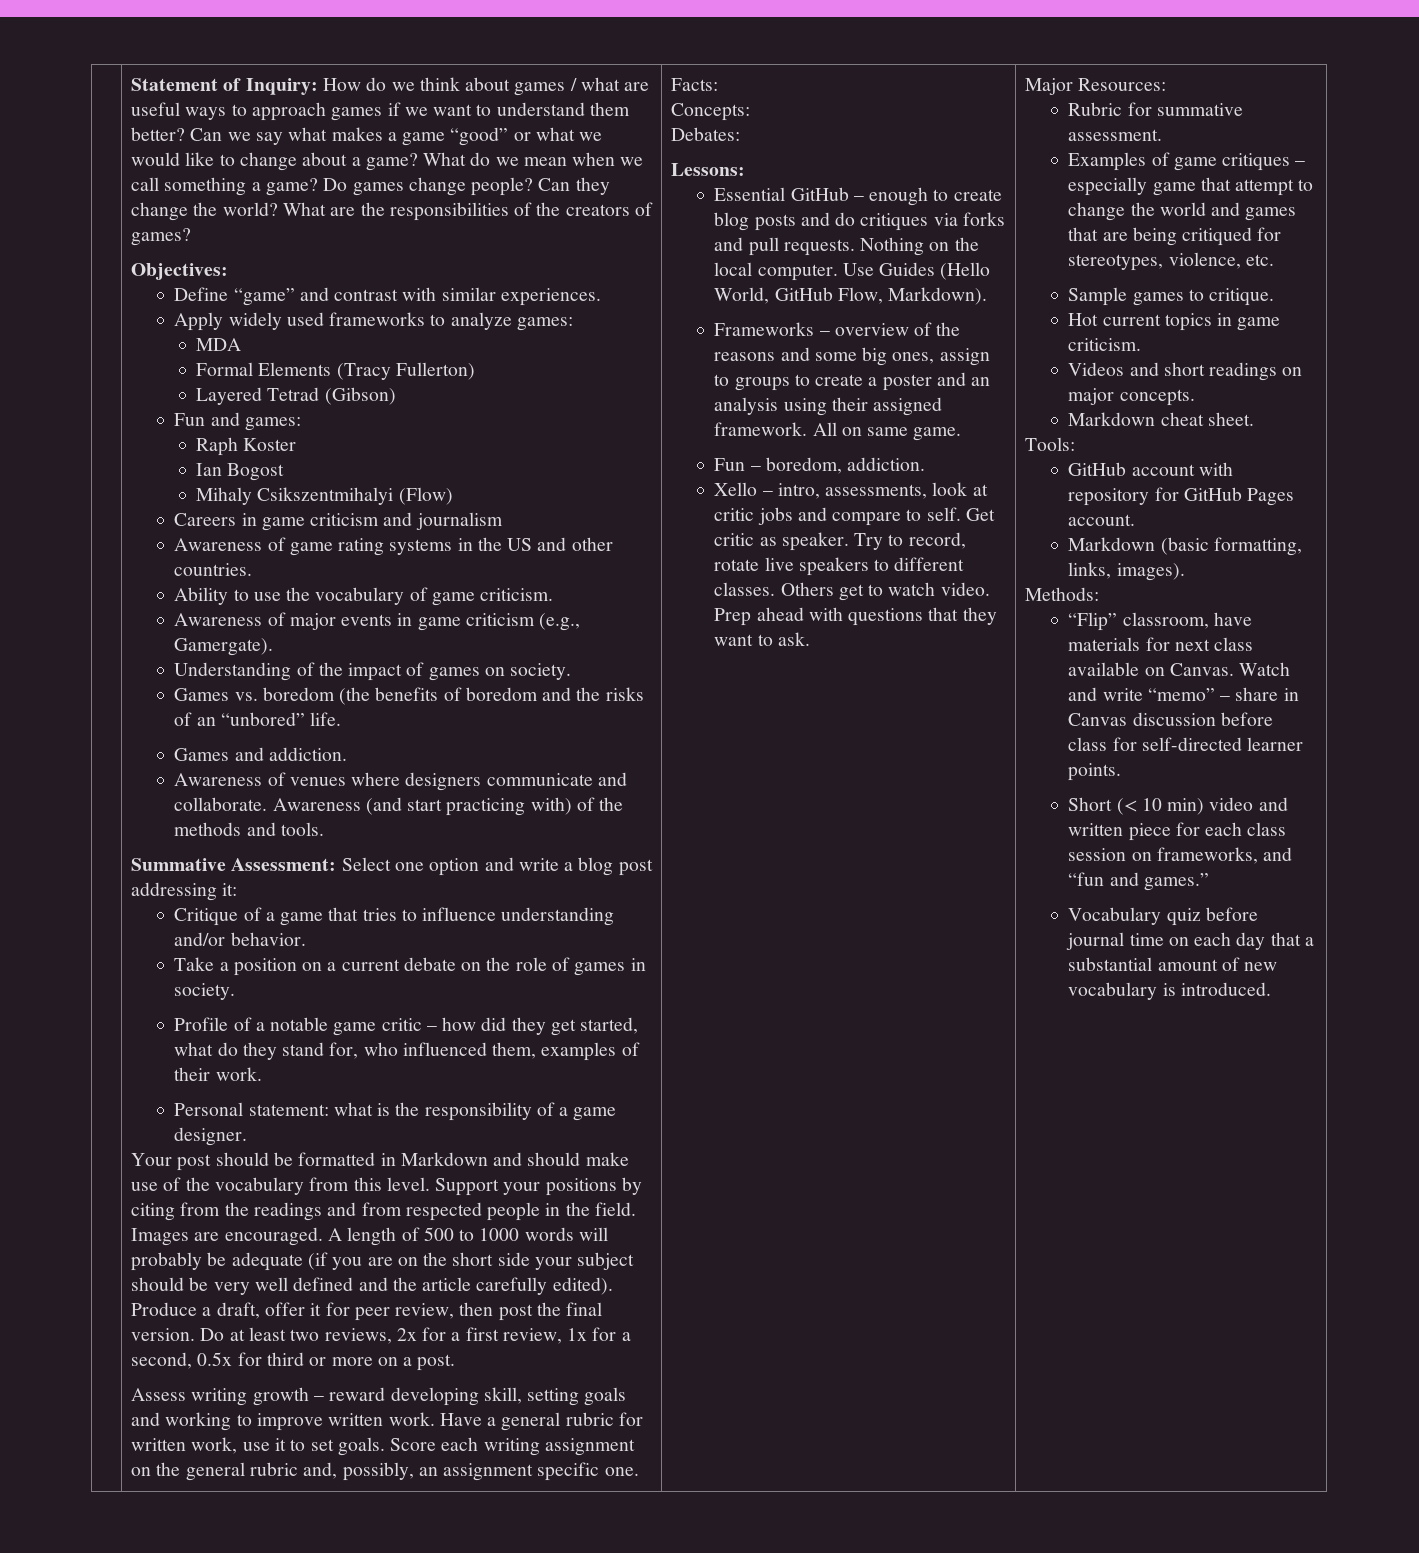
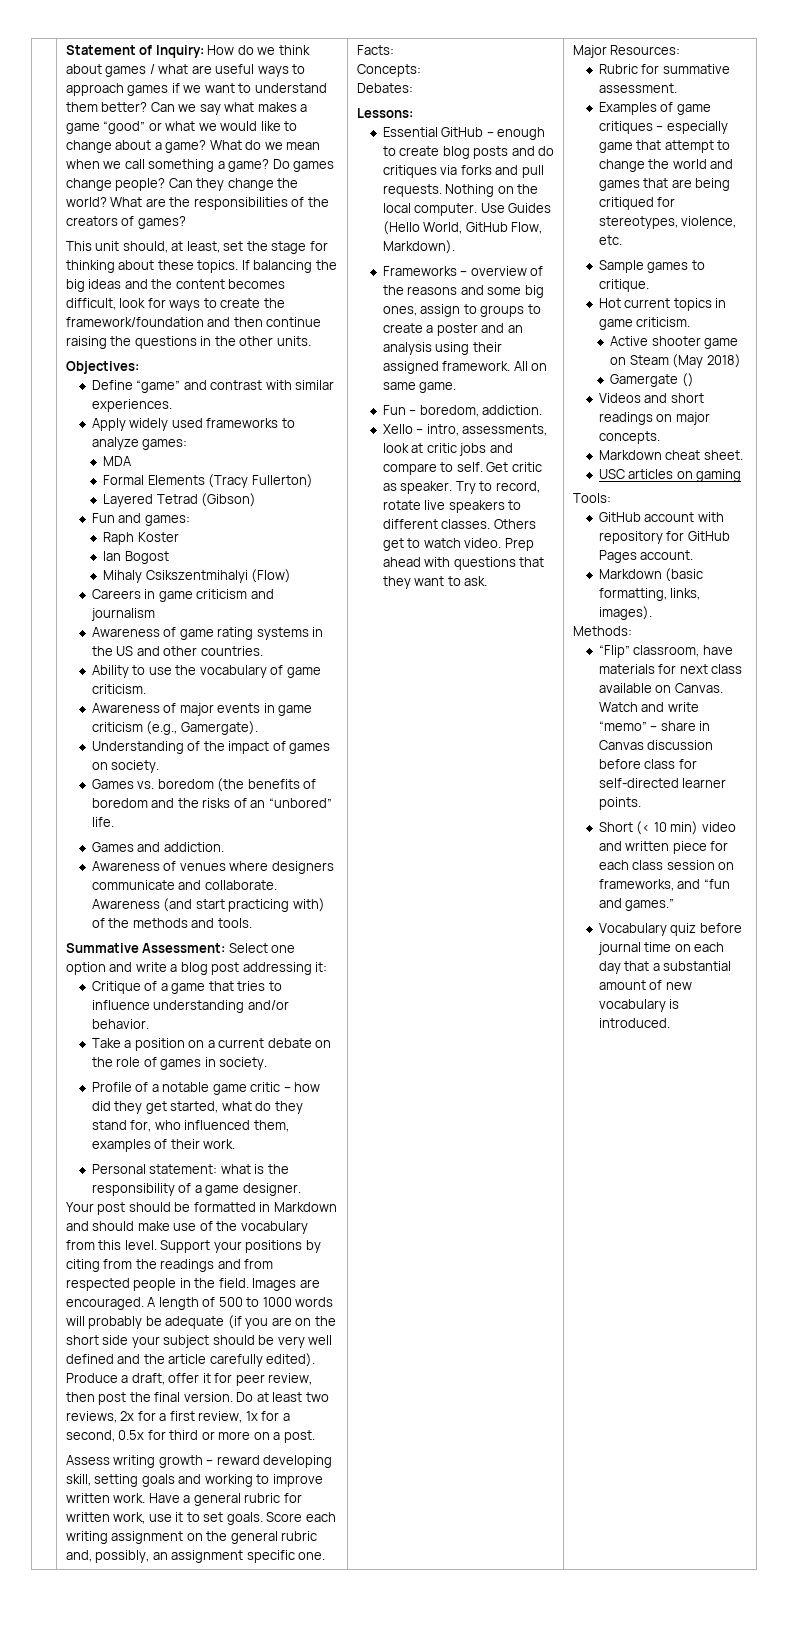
(192, 237) none -> [65,241,328,254] [65,260,337,273] [65,279,286,292] [65,298,285,311] [65,317,322,327] [65,336,311,349] // This unit should, at least, set the stage for thinking about these topics. If balancing the big ideas and the content becomes difficult, look for ways to create the framework/foundation and then continue raising the questions in the other units.
(1142, 344) none -> [610,336,739,349] [610,354,741,368] [610,373,694,387] // Active shooter game on Steam (May 2018) // Gamergate ()
(1254, 419) none -> [598,469,742,482] // USC articles on gaming

